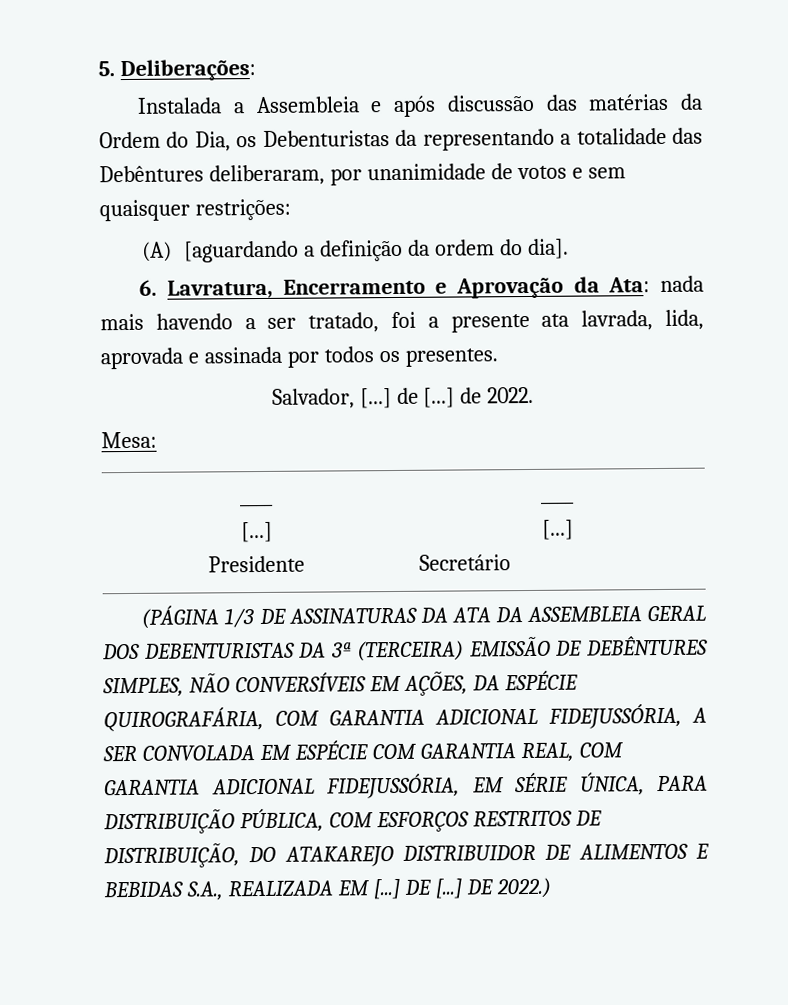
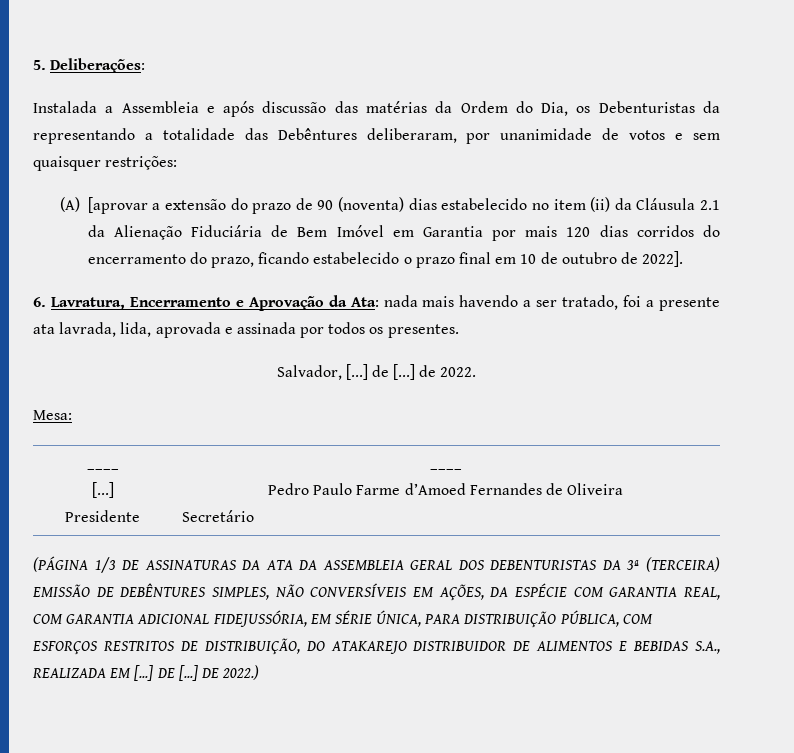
[184,238,569,263] [aguardando a definição da ordem do dia]. -> [87,197,720,214] [87,225,720,241] [87,251,684,268] [aprovar a extensão do prazo de 90 (noventa) dias estabelecido no item (ii) da Cláusula 2.1 da Alienação Fiduciária de Bem Imóvel em Garantia por mais 120 dias corridos do encerramento do prazo, ficando estabelecido o prazo final em 10 de outubro de 2022].
[541,519,574,540] [...] -> [267,483,624,495] Pedro Paulo Farme d’Amoed Fernandes de Oliveira
[103,703,707,732] [102,740,368,762] QUIROGRAFÁRIA, COM GARANTIA ADICIONAL FIDEJUSSÓRIA, A SER CONVOLADA EM ESPÉCIE -> (567, 590) none

